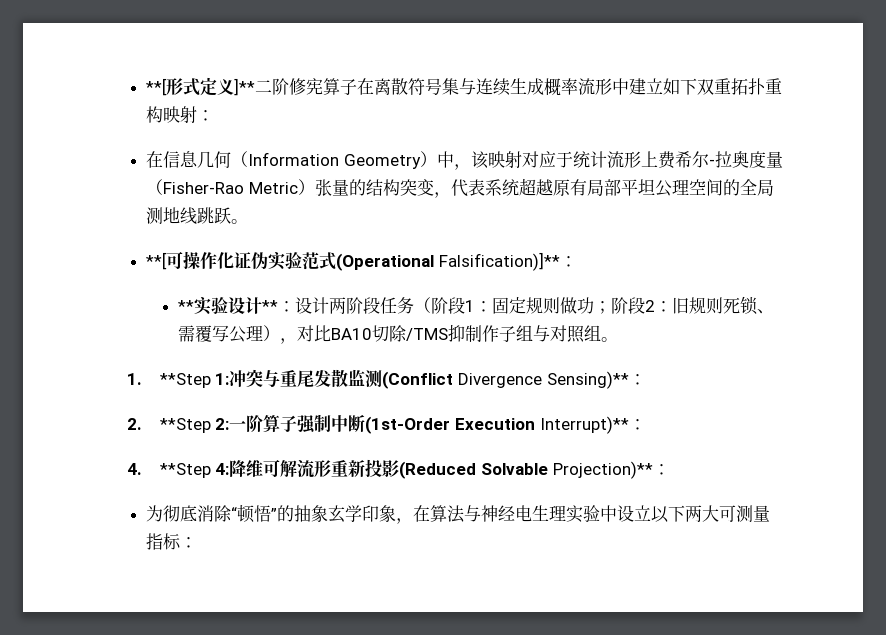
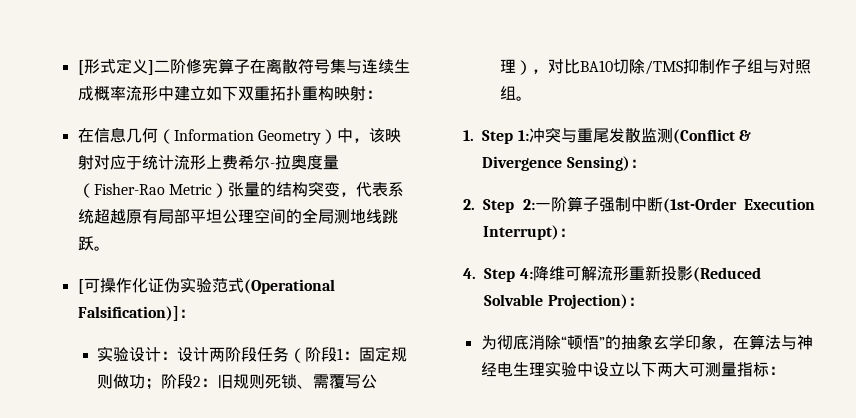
[146,78,168,96] **[ -> [77,60,84,75] [
[234,78,256,96] ]** -> [147,60,154,75] ]
[146,252,168,270] **[ -> [77,279,84,294] [
[438,252,577,271] [178,300,195,312] Falsification)]**： // ** -> [77,306,195,321] Falsification)]： //
[262,300,279,312] ** -> (162, 354) none
[159,373,211,388] **Step -> [482,130,514,144] Step
[457,371,629,389] Divergence Sensing)** -> [739,130,752,141] [482,156,630,171] & Divergence Sensing)
[159,418,211,433] **Step -> [483,199,515,213] Step
[539,416,629,434] Interrupt)** -> [483,225,560,240] Interrupt)
[159,463,211,478] **Step -> [484,268,516,282] Step
[552,461,653,479] Projection)** -> [547,294,628,309] Projection)

